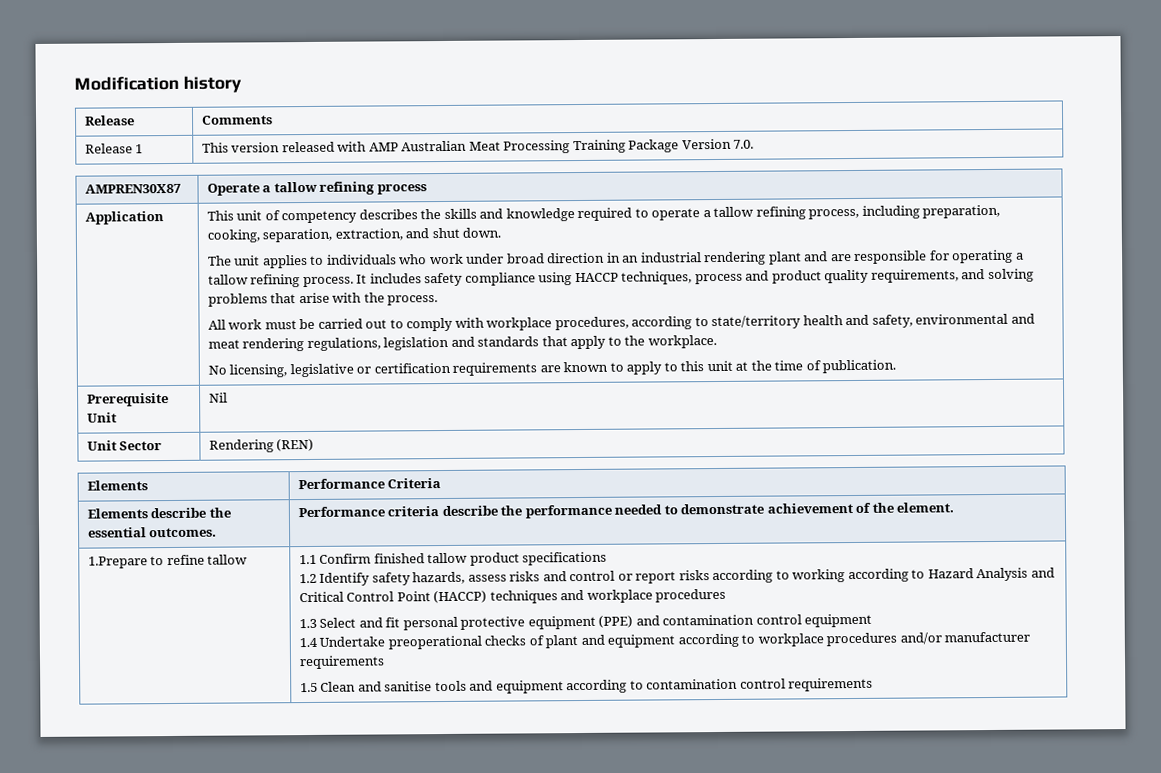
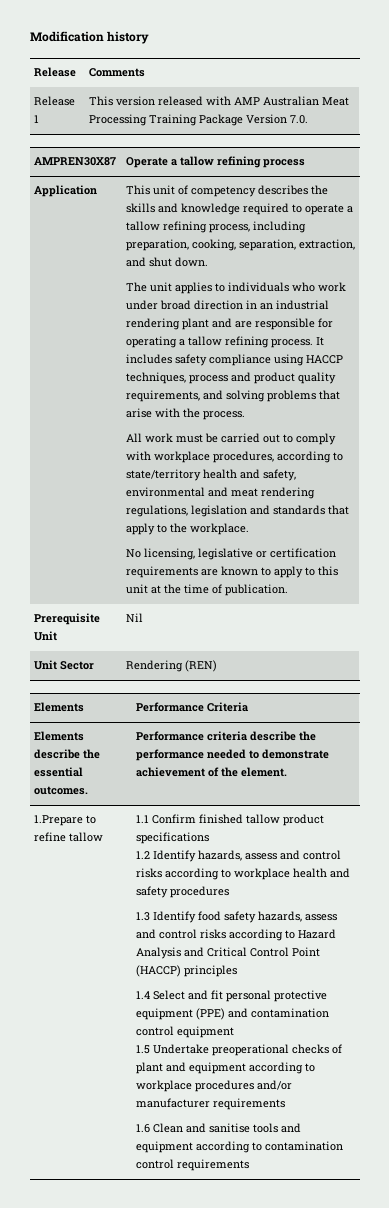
(371, 579) none -> [198,850,342,861] [136,868,351,880] [136,886,230,898] [136,911,222,923] hazards, assess and control risks according to workplace health and safety procedures // 1.3 Identify food
[509,568,926,584] risks and control or report risks according to working according to -> [136,929,296,941] and control risks according to
[489,588,727,604] [298,618,317,629] techniques and workplace procedures // 1.3 -> [184,965,238,977] [136,991,151,999] principles // 1.4
[298,637,318,648] 1.4 -> [136,1045,151,1054] 1.5
[299,682,318,693] 1.5 -> [136,1124,151,1133] 1.6

